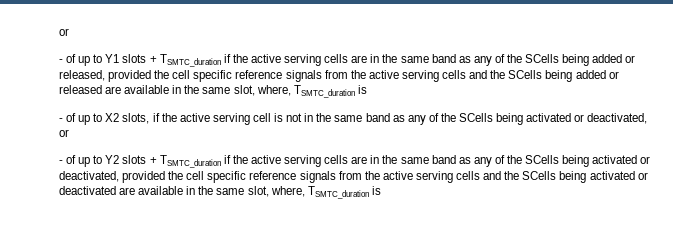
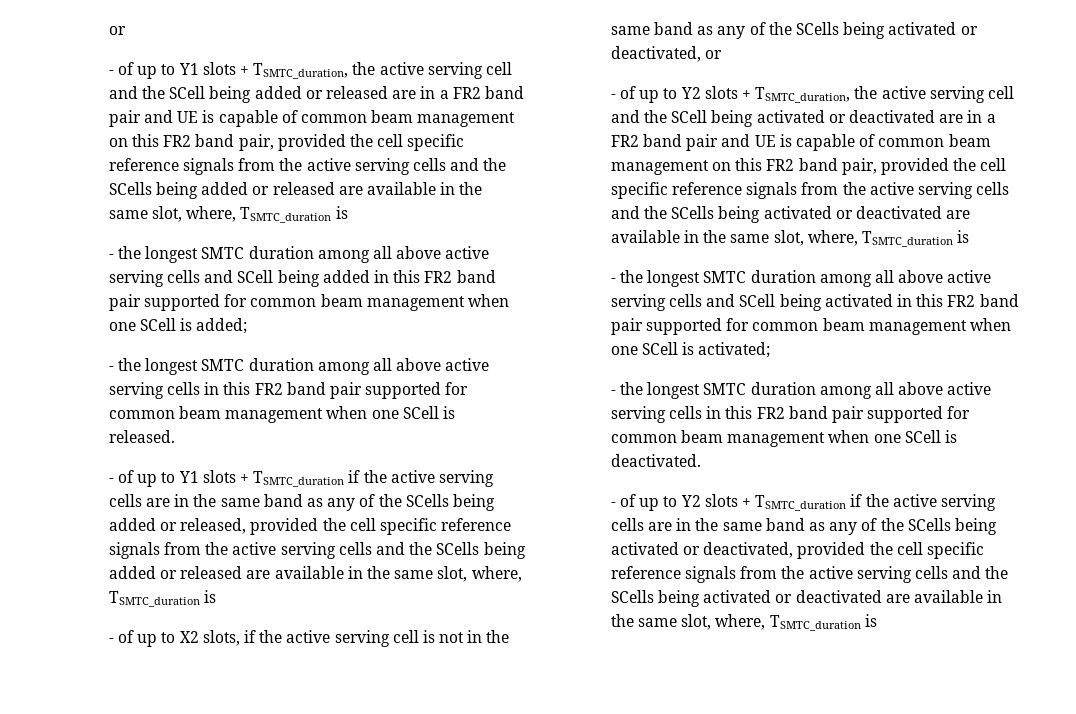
[58,28,69,36] or -> [108,26,126,35] [108,62,512,79] [108,86,524,103] [108,110,516,127] [108,134,465,151] [108,158,507,175] [108,182,483,199] [108,206,348,223] [108,246,490,263] [108,270,496,287] [108,294,509,311] [108,318,248,334] [108,358,490,375] [108,382,469,399] [108,406,455,423] [108,430,175,443] or // - of up to Y1 slots + TSMTC_duration, the active serving cell and the SCell being added or released are in a FR2 band pair and UE is capable of common beam management on this FR2 band pair, provided the cell specific reference signals from the active serving cells and the SCells being added or released are available in the same slot, where, TSMTC_duration is // - the longest SMTC duration among all above active serving cells and SCell being added in this FR2 band pair supported for common beam management when one SCell is added; // - the longest SMTC duration among all above active serving cells in this FR2 band pair supported for common beam management when one SCell is released.
(69, 133) none -> [610,86,1014,103] [610,110,996,127] [610,134,991,151] [610,158,1007,175] [610,182,1010,199] [610,206,971,223] [610,230,970,247] [610,270,992,287] [610,294,1019,311] [610,318,1011,335] [610,342,771,358] [610,382,992,399] [610,406,971,423] [610,430,957,447] [610,454,701,467] // - of up to Y2 slots + TSMTC_duration, the active serving cell and the SCell being activated or deactivated are in a FR2 band pair and UE is capable of common beam management on this FR2 band pair, provided the cell specific reference signals from the active serving cells and the SCells being activated or deactivated are available in the same slot, where, TSMTC_duration is // - the longest SMTC duration among all above active serving cells and SCell being activated in this FR2 band pair supported for common beam management when one SCell is activated; // - the longest SMTC duration among all above active serving cells in this FR2 band pair supported for common beam management when one SCell is deactivated.

